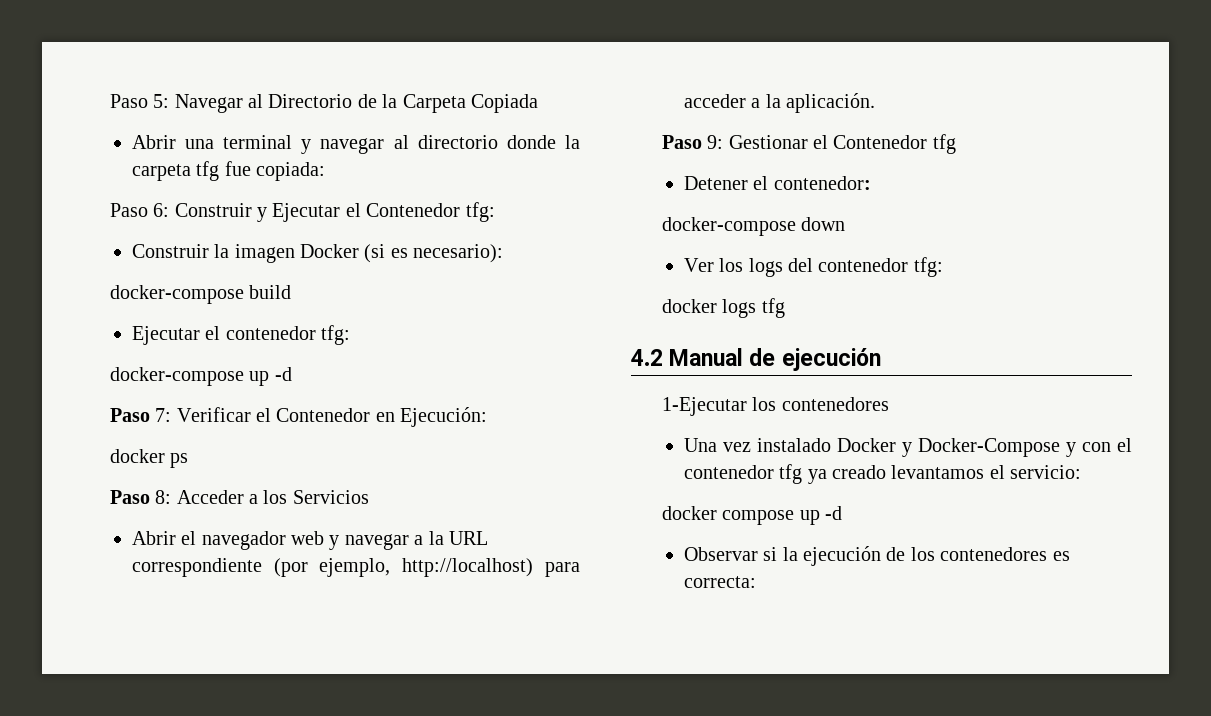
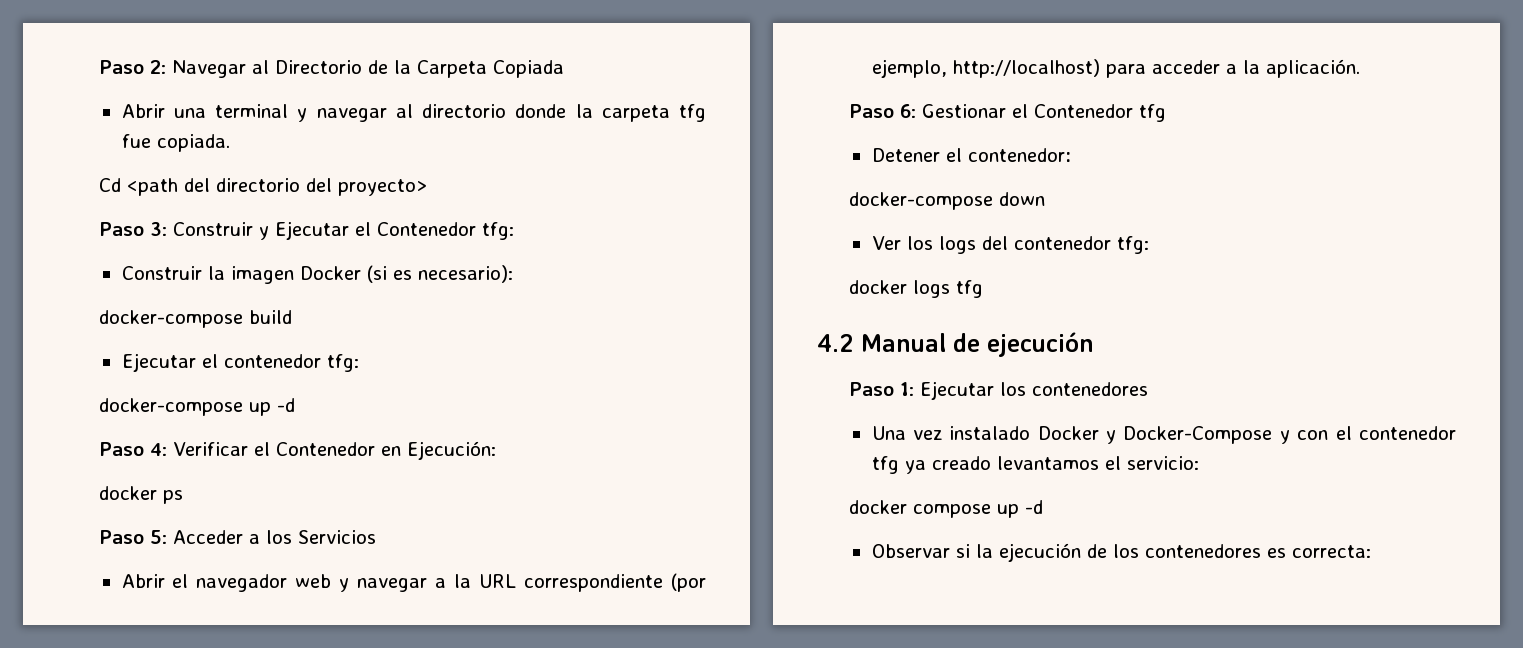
[109,94,170,108] Paso 5: -> [98,60,166,74] Paso 2:
[256,162,326,181] [109,203,170,217] copiada: // Paso 6: -> [156,134,230,152] [98,178,427,196] [98,222,167,236] copiada. // Cd <path del directorio del proyecto> // Paso 3:
[155,408,172,422] 7: -> [149,443,167,456] 4:
[155,490,172,504] 8: -> [149,530,167,544] 5:
[707,135,724,149] 9: -> [899,104,916,118] 6:
[661,397,747,416] 1-Ejecutar -> [848,381,994,400] Paso 1: Ejecutar

